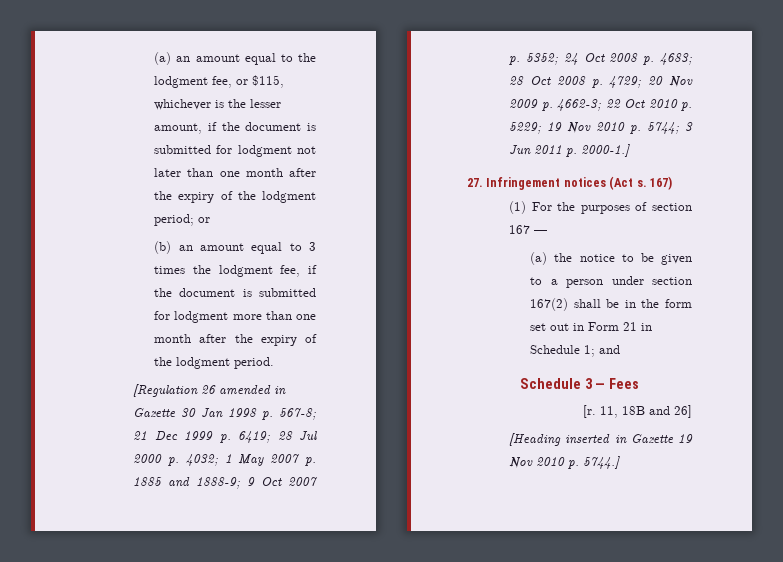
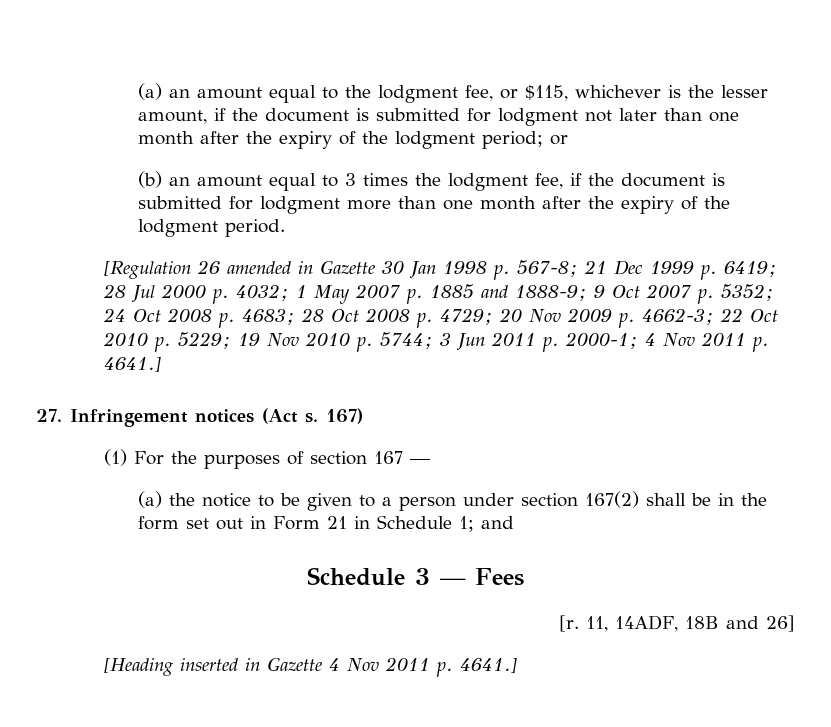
[581,144,631,157] 2000-1.] -> [564,332,769,352] [103,356,161,372] 2000-1; 4 Nov 2011 p. 4641.]
(618, 412) none -> [615,615,679,632] 14ADF,
[678,434,693,443] [509,456,621,469] 19 Nov 2010 p. 5744.] -> [328,657,517,677] 4 Nov 2011 p. 4641.]

